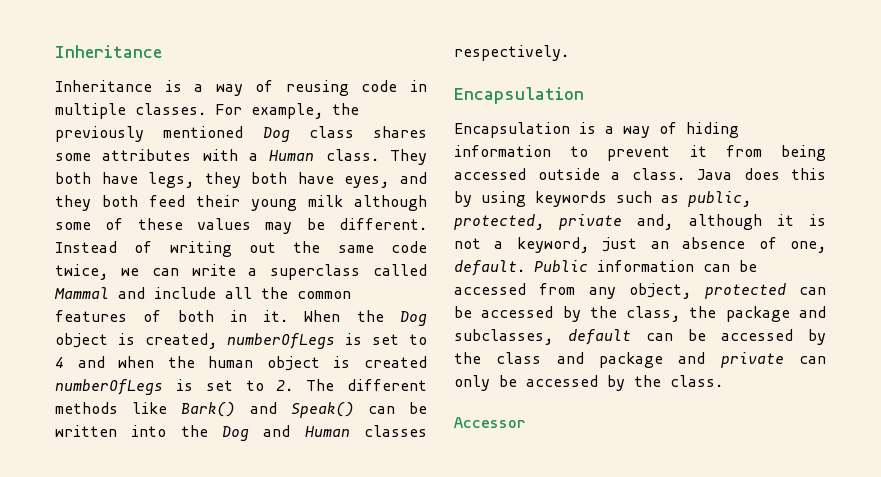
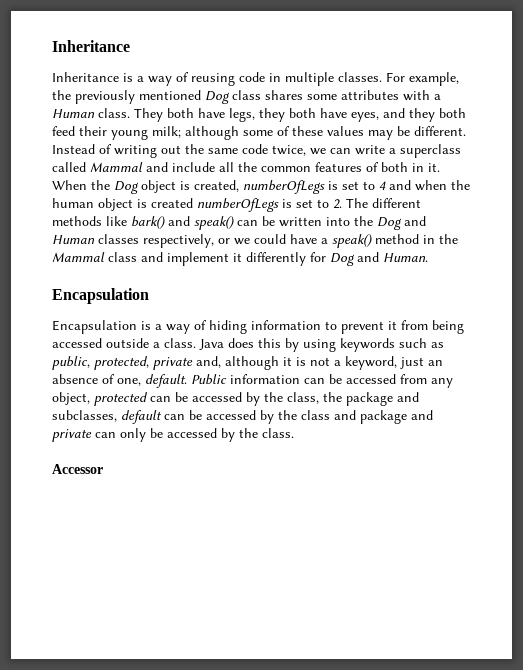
[308,195,343,207] milk -> [152,126,181,138] milk;
[181,402,354,418] Bark() and Speak() -> [131,216,235,230] bark() and speak()
[454,45,569,61] respectively. -> [143,234,458,248] [52,252,428,266] respectively, or we could have a speak() method in the Mammal class and implement it differently for Dog and Human.

